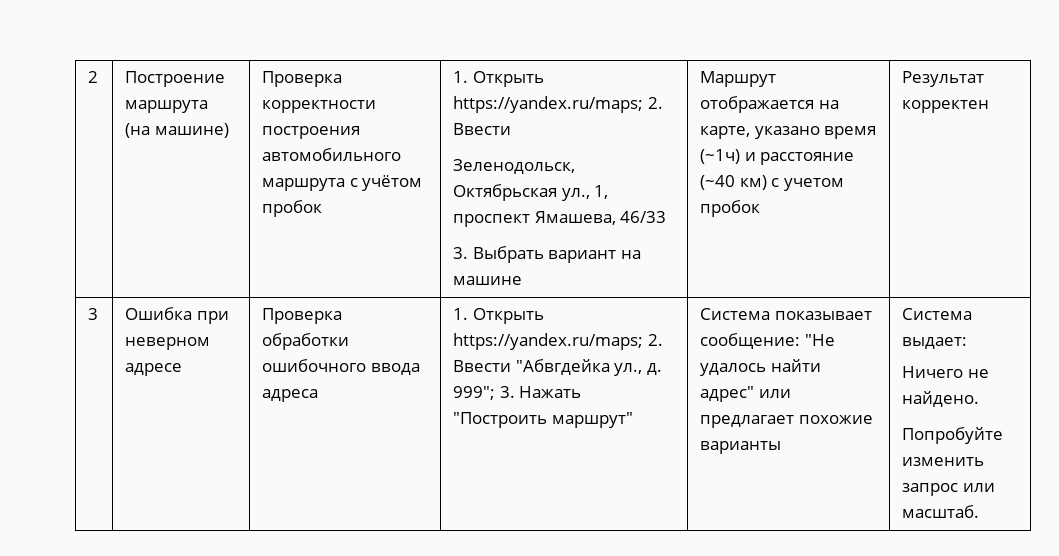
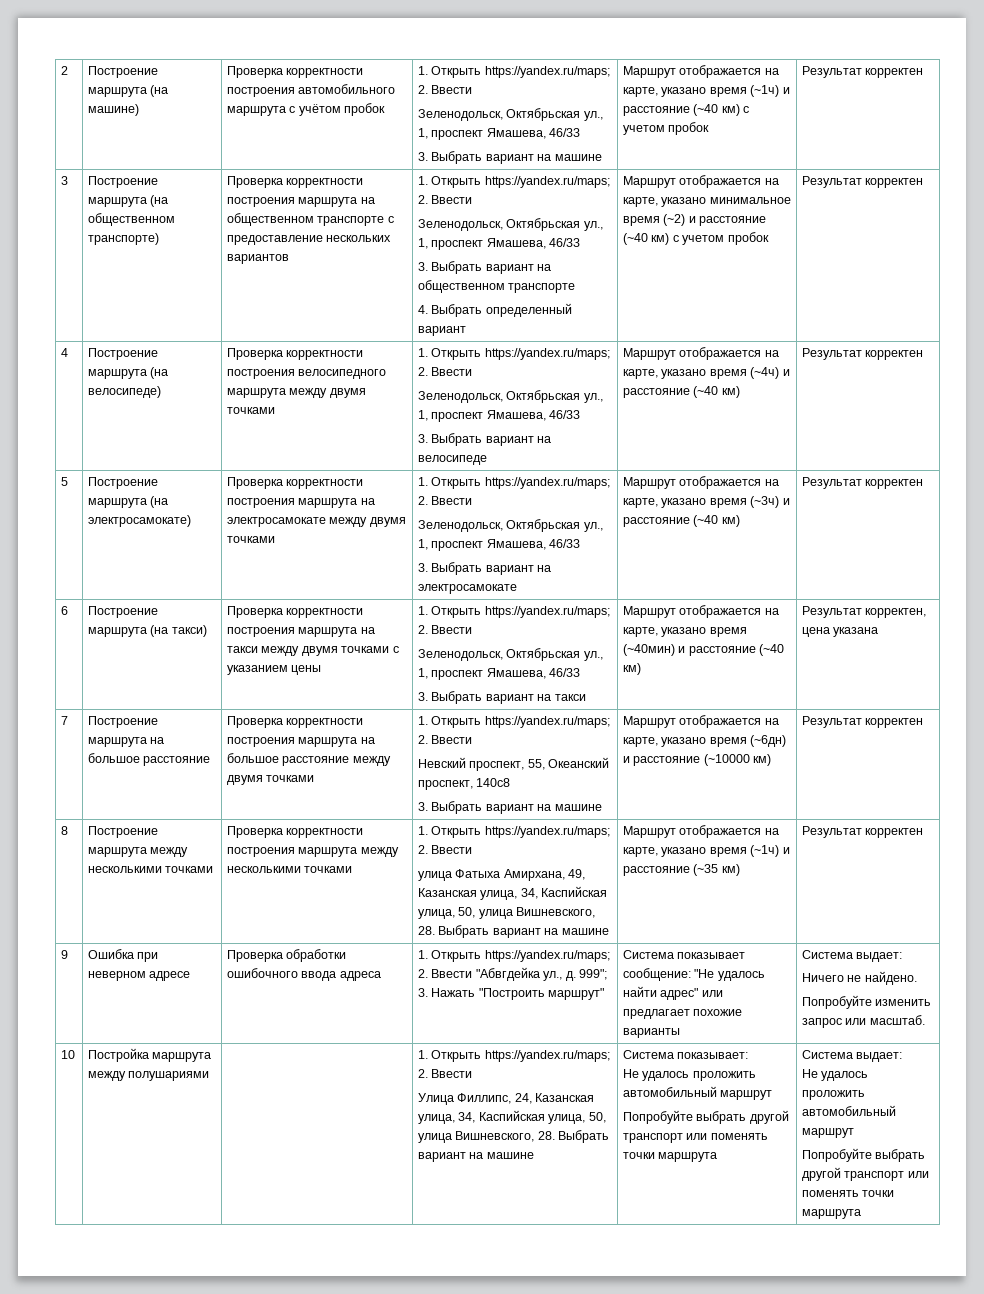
(99, 314) none -> [88,176,159,188] [88,195,169,207] [88,213,176,226] [88,233,160,245] [227,176,364,188] [227,197,375,207] [227,213,394,226] [227,235,392,245] [227,254,290,264] [418,176,610,188] [418,195,473,204] [418,218,603,231] [418,238,581,250] [418,261,552,274] [418,280,576,293] [418,303,572,317] [418,326,467,336] [623,175,779,188] [623,197,791,207] [623,214,767,226] [623,232,769,245] [802,176,924,188] [61,348,69,357] [88,348,159,360] [88,367,169,379] [88,386,162,398] [227,348,364,360] [227,369,387,379] [227,388,366,398] [227,407,276,414] [418,348,610,360] [418,367,473,376] [418,390,603,403] [418,410,581,422] [418,433,552,446] [418,455,488,465] [623,347,779,360] [623,367,790,379] [623,386,740,398] [802,348,924,360] [61,477,69,486] [88,477,159,489] [88,496,169,508] [88,515,192,527] [227,477,364,489] [227,498,375,508] [227,517,406,527] [227,536,276,543] [418,477,610,489] [418,496,473,505] [418,519,603,532] [418,539,581,551] [418,562,552,575] [418,584,518,594] [623,476,779,489] [623,496,790,508] [623,515,740,527] [802,477,924,489] [61,606,69,615] [88,606,159,618] [88,625,207,637] [227,606,364,618] [227,627,375,637] [227,646,399,656] [227,665,322,675] [418,606,610,618] [418,625,473,634] [418,648,603,661] [418,668,581,680] [418,691,586,704] [623,605,779,618] [623,627,747,637] [623,644,785,656] [623,663,642,675] [802,606,927,618] [802,627,879,637] [61,716,69,725] [88,716,159,728] [88,737,165,747] [88,753,211,766] [227,716,364,728] [227,737,375,747] [227,753,391,766] [227,775,315,785] [418,716,610,728] [418,735,473,744] [418,757,610,771] [418,778,511,790] [418,801,602,814] [623,715,779,728] [623,735,787,747] [623,754,772,766] [802,716,924,728] [61,826,69,835] [88,826,159,838] [88,847,189,857] [88,866,214,873] [227,826,364,838] [227,847,399,857] [227,866,353,873] [418,826,610,838] [418,845,473,854] [418,869,586,881] [418,886,608,900] [418,907,596,919] [418,925,609,938] [623,825,779,838] [623,845,790,857] [623,864,740,876] [802,826,924,838] [61,950,69,959] | Построение маршрута (на общественном транспорте) | Проверка корректности построения маршрута на общественном транспорте с предоставление нескольких вариантов | 1. Открыть https://yandex.ru/maps; 2. Ввести // Зеленодольск, Октябрьская ул., 1, проспект Ямашева, 46/33 // 3. Выбрать вариант на общественном транспорте // 4. Выбрать определенный вариант | Маршрут отображается на карте, указано минимальное время (~2) и расстояние (~40 км) с учетом пробок | Результат корректен // 4 | Построение маршрута (на велосипеде) | Проверка корректности построения велосипедного маршрута между двумя точками | 1. Открыть https://yandex.ru/maps; 2. Ввести // Зеленодольск, Октябрьская ул., 1, проспект Ямашева, 46/33 // 3. Выбрать вариант на велосипеде | Маршрут отображается на карте, указано время (~4ч) и расстояние (~40 км) | Результат корректен // 5 | Построение маршрута (на электросамокате) | Проверка корректности построения маршрута на электросамокате между двумя точками | 1. Открыть https://yandex.ru/maps; 2. Ввести // Зеленодольск, Октябрьская ул., 1, проспект Ямашева, 46/33 // 3. Выбрать вариант на электросамокате | Маршрут отображается на карте, указано время (~3ч) и расстояние (~40 км) | Результат корректен // 6 | Построение маршрута (на такси) | Проверка корректности построения маршрута на такси между двумя точками с указанием цены | 1. Открыть https://yandex.ru/maps; 2. Ввести // Зеленодольск, Октябрьская ул., 1, проспект Ямашева, 46/33 // 3. Выбрать вариант на такси | Маршрут отображается на карте, указано время (~40мин) и расстояние (~40 км) | Результат корректен, цена указана // 7 | Построение маршрута на большое расстояние | Проверка корректности построения маршрута на большое расстояние между двумя точками | 1. Открыть https://yandex.ru/maps; 2. Ввести // Невский проспект, 55, Океанский проспект, 140с8 // 3. Выбрать вариант на машине | Маршрут отображается на карте, указано время (~6дн) и расстояние (~10000 км) | Результат корректен // 8 | Построение маршрута между несколькими точками | Проверка корректности построения маршрута между несколькими точками | 1. Открыть https://yandex.ru/maps; 2. Ввести // улица Фатыха Амирхана, 49, Казанская улица, 34, Каспийская улица, 50, улица Вишневского, 28. Выбрать вариант на машине | Маршрут отображается на карте, указано время (~1ч) и расстояние (~35 км) | Результат корректен // 9
(980, 511) none -> [61,1050,76,1059] [88,1048,212,1062] [88,1071,210,1081] [418,1050,610,1062] [418,1069,473,1078] [418,1093,595,1105] [418,1110,606,1124] [418,1130,610,1143] [418,1152,534,1162] [623,1050,749,1059] [623,1069,756,1081] [623,1086,773,1100] [623,1110,789,1124] [623,1133,768,1143] [623,1152,718,1162] [802,1050,903,1062] [802,1069,869,1081] [802,1090,866,1100] [802,1105,897,1116] [802,1128,855,1138] [802,1148,926,1162] [802,1167,929,1181] [802,1190,895,1197] [802,1209,862,1219] // 10 | Постройка маршрута между полушариями | | 1. Открыть https://yandex.ru/maps; 2. Ввести // Улица Филлипс, 24, Казанская улица, 34, Каспийская улица, 50, улица Вишневского, 28. Выбрать вариант на машине | Система показывает: // Не удалось проложить автомобильный маршрут // Попробуйте выбрать другой транспорт или поменять точки маршрута | Система выдает: // Не удалось проложить автомобильный маршрут // Попробуйте выбрать другой транспорт или поменять точки маршрута

